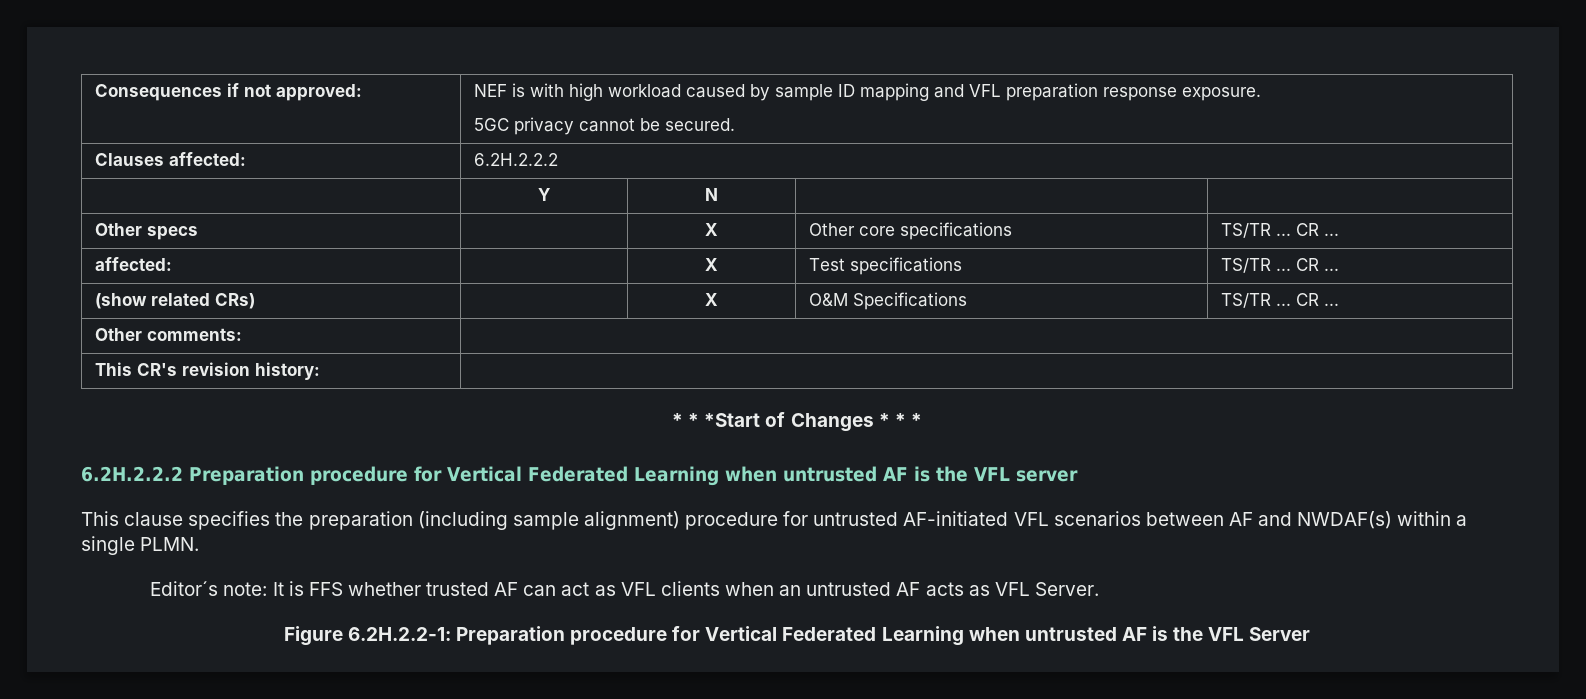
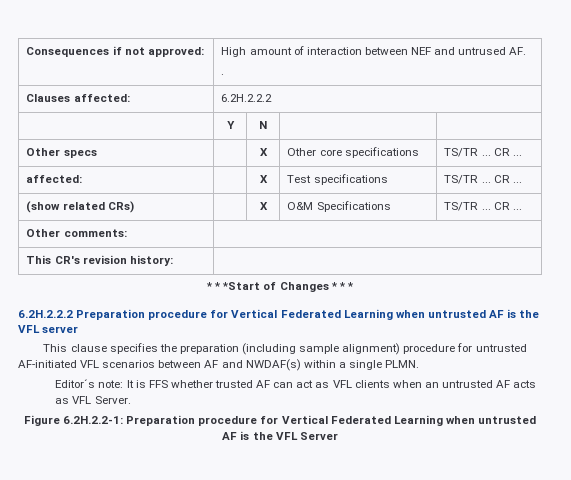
[474,83,1262,101] [474,117,736,135] NEF is with high workload caused by sample ID mapping and VFL preparation response exposure. // 5GC privacy cannot be secured. -> [221,46,527,57] [221,74,225,75] High amount of interaction between NEF and untrused AF. // .

